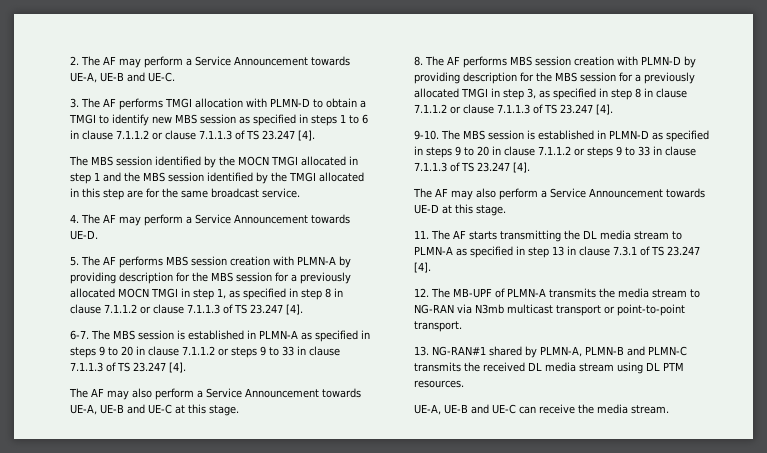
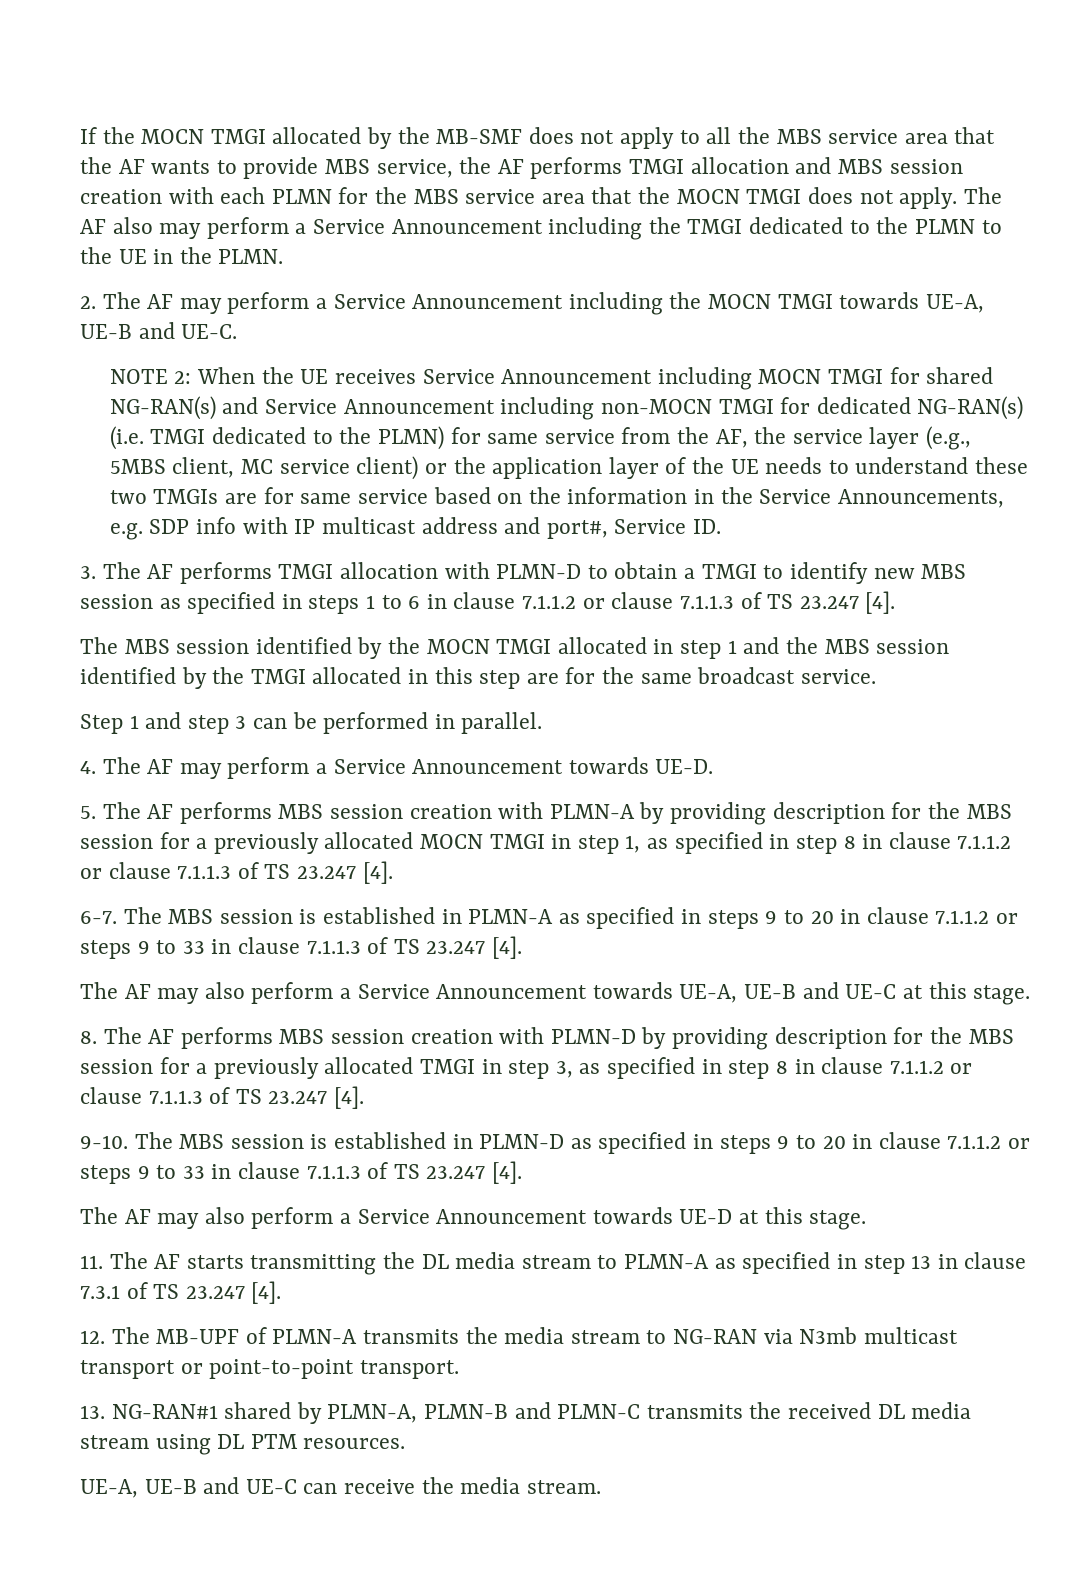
(69, 60) none -> [79,127,996,149] [79,157,963,179] [79,187,1002,209] [79,217,1002,240] [79,247,284,264] If the MOCN TMGI allocated by the MB-SMF does not apply to all the MBS service area that the AF wants to provide MBS service, the AF performs TMGI allocation and MBS session creation with each PLMN for the MBS service area that the MOCN TMGI does not apply. The AF also may perform a Service Announcement including the TMGI dedicated to the PLMN to the UE in the PLMN. //
(308, 61) none -> [568,292,833,315] including the MOCN TMGI
(175, 77) none -> [109,367,994,390] [109,396,1024,420] [109,426,972,450] [109,456,1029,480] [109,487,1004,508] [109,517,722,540] // NOTE 2: When the UE receives Service Announcement including MOCN TMGI for shared NG-RAN(s) and Service Announcement including non-MOCN TMGI for dedicated NG-RAN(s) (i.e. TMGI dedicated to the PLMN) for same service from the AF, the service layer (e.g., 5MBS client, MC service client) or the application layer of the UE needs to understand these two TMGIs are for same service based on the information in the Service Announcements, e.g. SDP info with IP multicast address and port#, Service ID.
(300, 193) none -> [79,712,543,734] // Step 1 and step 3 can be performed in parallel.

